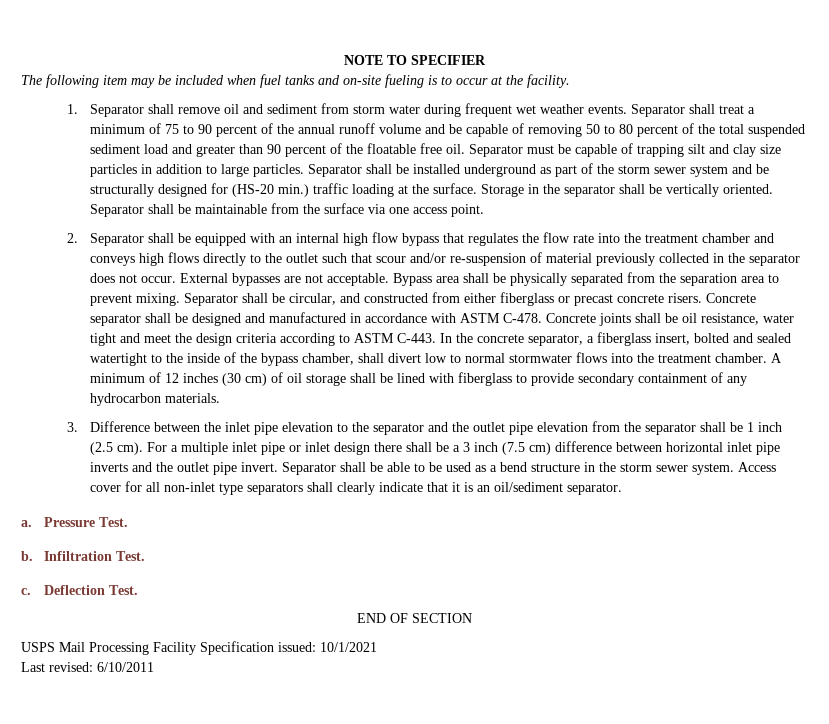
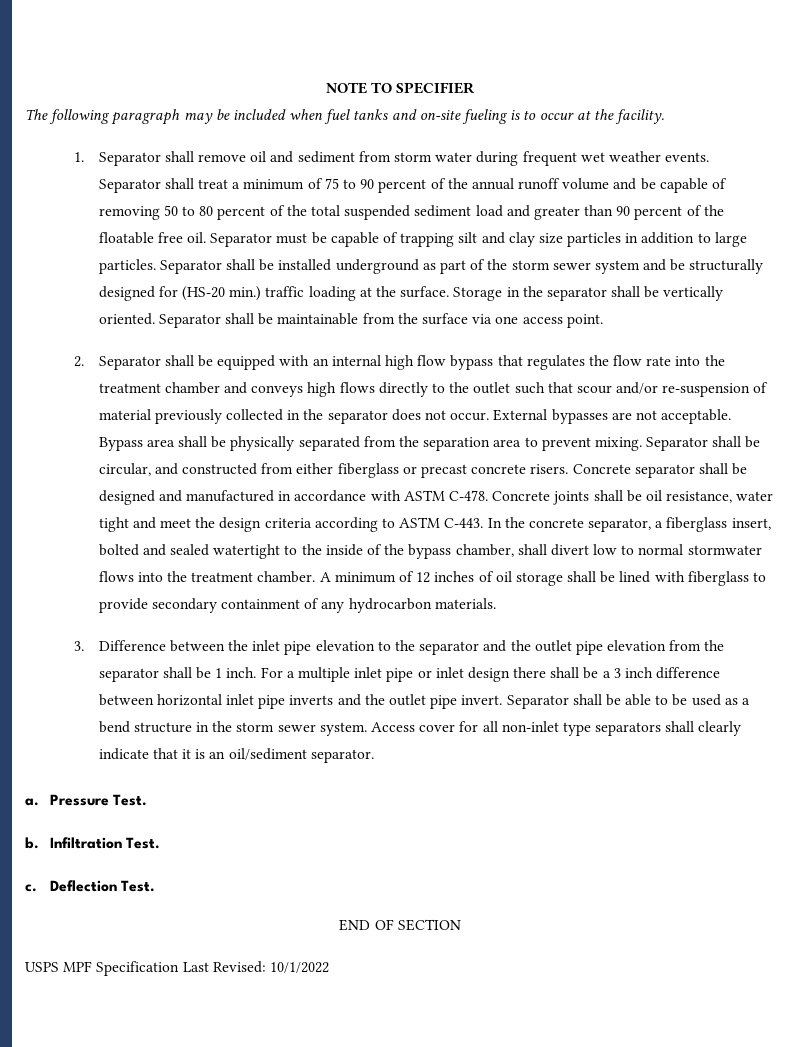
[103,75,127,85] item -> [111,109,181,125] paragraph
[222,373,268,386] (30 cm) -> (475, 576) none
[758,422,783,432] [90,442,144,455] inch (2.5 cm). -> [226,667,257,678] inch.
[502,442,552,455] (7.5 cm) -> (654, 672) none
[59,641,377,655] [21,662,154,672] Mail Processing Facility Specification issued: 10/1/2021 // Last revised: 6/10/2011 -> [63,961,329,976] MPF Specification Last Revised: 10/1/2022

